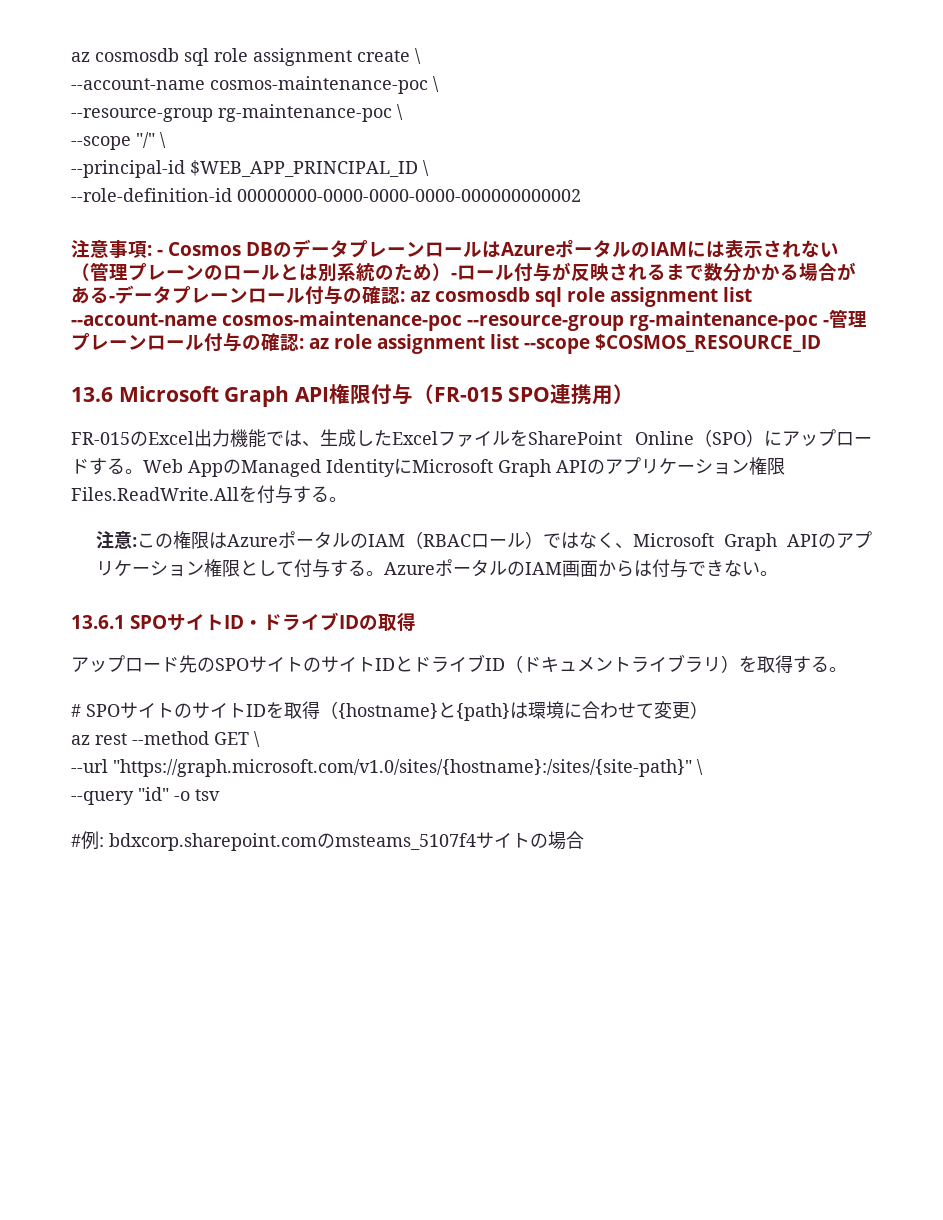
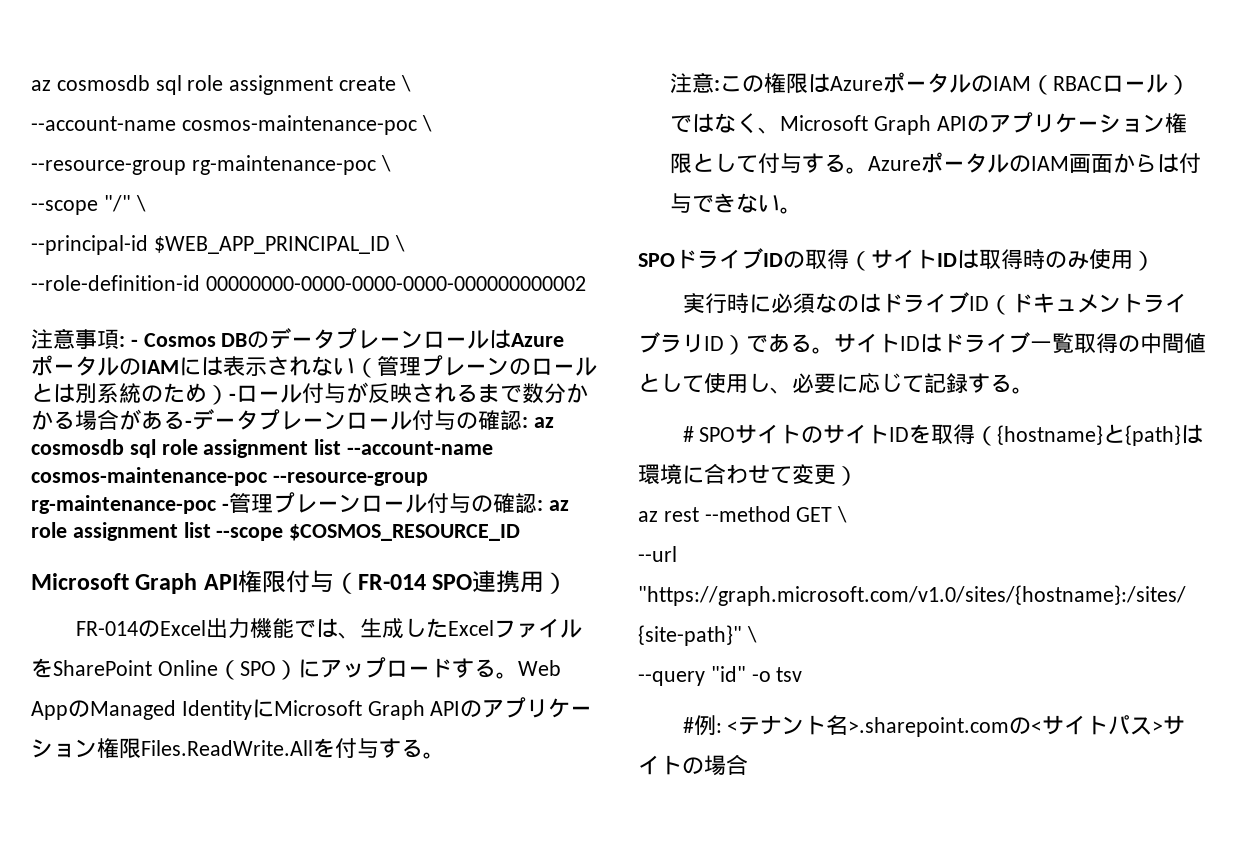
[71,387,113,402] 13.6 -> (521, 532) none
[433,387,503,402] FR-015 -> [357,574,426,590] FR-014
[71,432,130,445] FR-015 -> [75,621,138,636] FR-014
[71,614,263,631] 13.6.1 SPOサイトID・ -> [638,253,675,267] SPO
[71,655,413,673] // アップロード先のSPOサイトのサイトIDと -> [849,249,1155,271] [682,293,881,314] （サイトIDは取得時のみ使用） // 実行時に必須なのは
[721,655,793,673] ）を取得 -> [704,332,1206,355] [638,373,968,394] ID）である。サイトIDはドライブ一覧取得の中間値として使用し、必要に応じて記録
[109,833,476,851] bdxcorp.sharepoint.comのmsteams_5107f4 -> [727,715,1164,737] <テナント名>.sharepoint.comの<サイトパス>

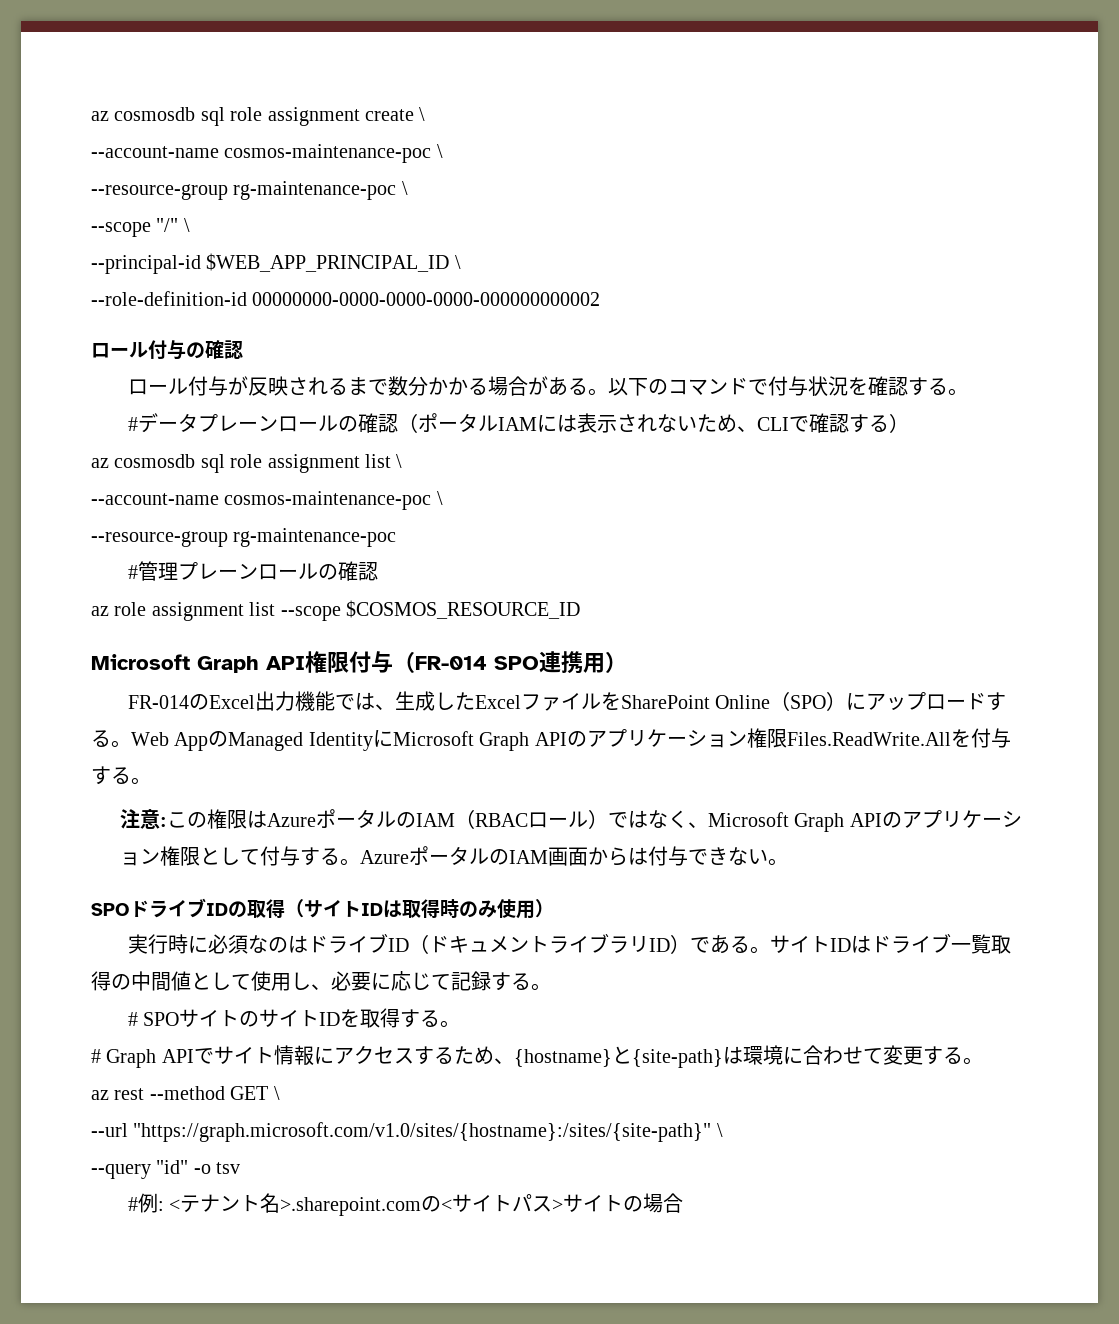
[31,328,565,350] [31,355,597,378] [31,383,236,405] 注意事項: - Cosmos DBのデータプレーンロールはAzureポータルのIAMには表示されない（管理プレーンのロールとは別系統のため）- -> [91,340,243,360] ロール付与の確認 //
[185,409,528,430] -データプレーンロール付与の確認: -> [587,376,968,396] [127,413,909,433] 。以下のコマンドで付与状況を確認する。 // #データプレーンロールの確認（ポータルIAMには表示されないため、CLIで確認する） //
[347,441,494,455] [31,467,428,486] [31,495,229,514] --account-name cosmos-maintenance-poc --resource-group rg-maintenance-poc - -> [396,454,403,468] [91,491,443,510] [91,528,397,547] [127,565,138,579] \ // --account-name cosmos-maintenance-poc \ // --resource-group rg-maintenance-poc // #
[426,493,543,513] 付与の確認: -> [317,561,378,581] の確認 //
[975,424,1182,446] （{hostname}と{path} -> [400,1009,461,1028] [91,1045,723,1068] する。 // # Graph APIでサイト情報にアクセスするため、{hostname}と{site-path}
[836,466,858,486] ） -> [922,1046,983,1065] する。

